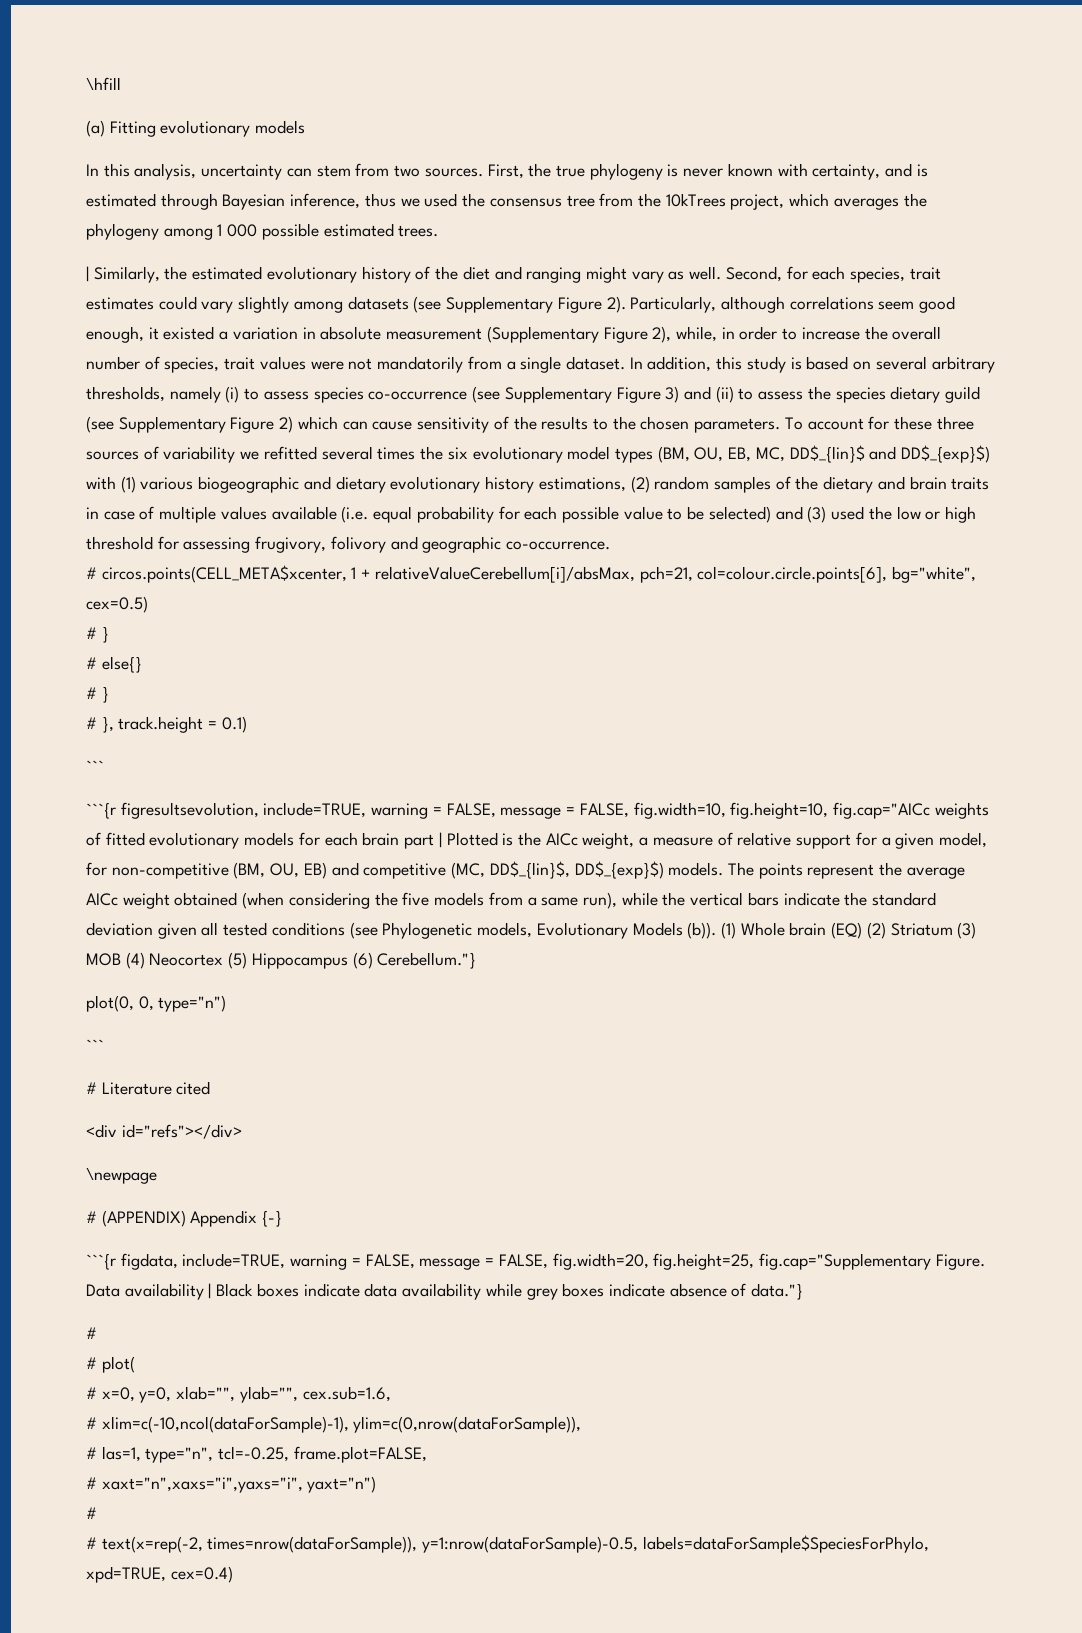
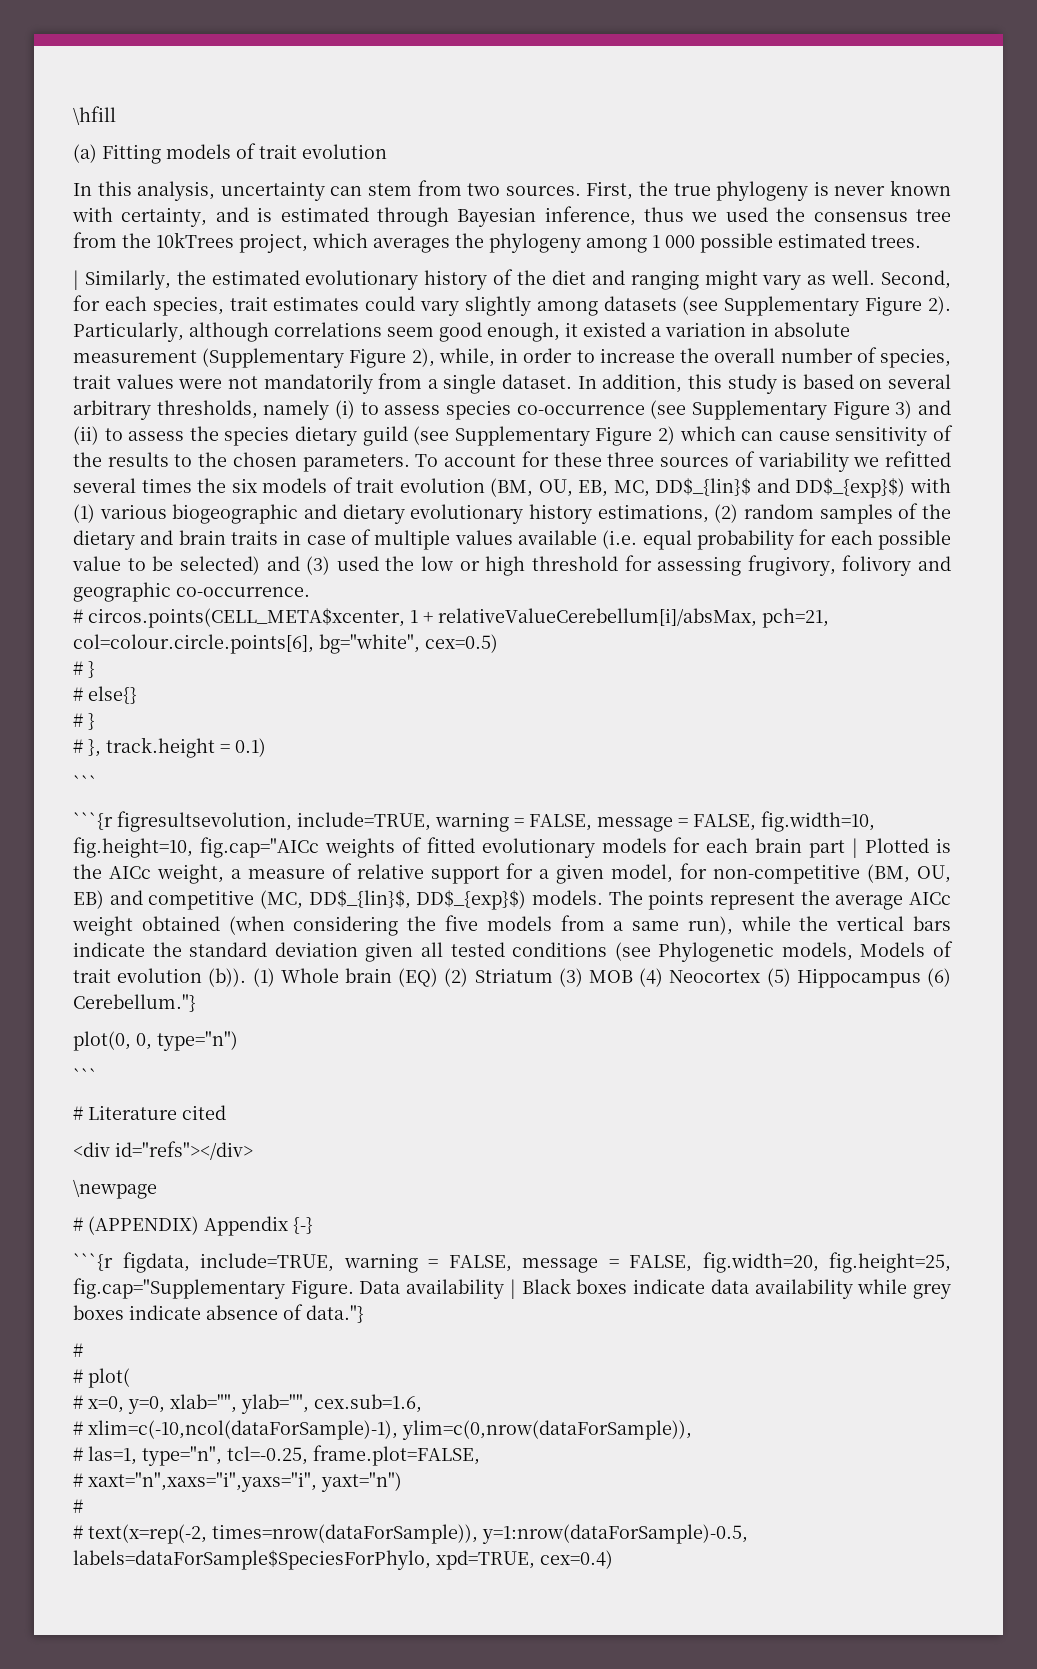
[160,120,306,137] evolutionary models -> [166,143,387,159] models of trait evolution
[472,446,653,463] evolutionary model types -> [262,477,485,493] models of trait evolution
[536,922,683,939] Evolutionary Models -> [860,941,954,957] [73,968,203,983] Models of trait evolution

